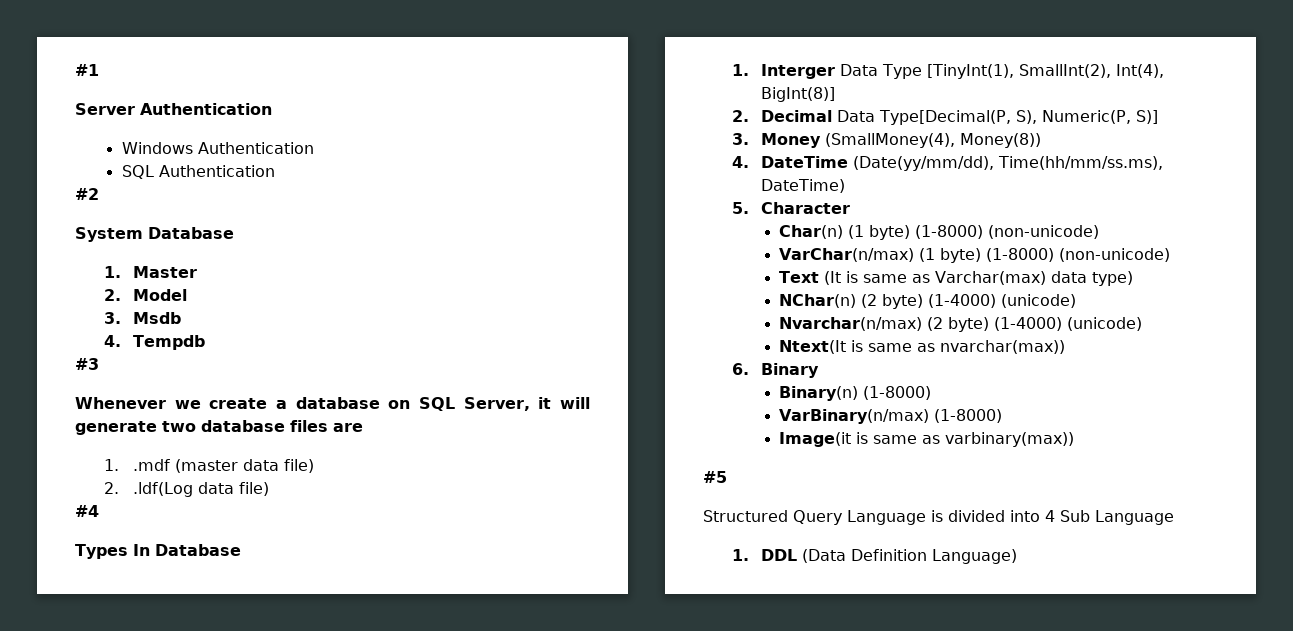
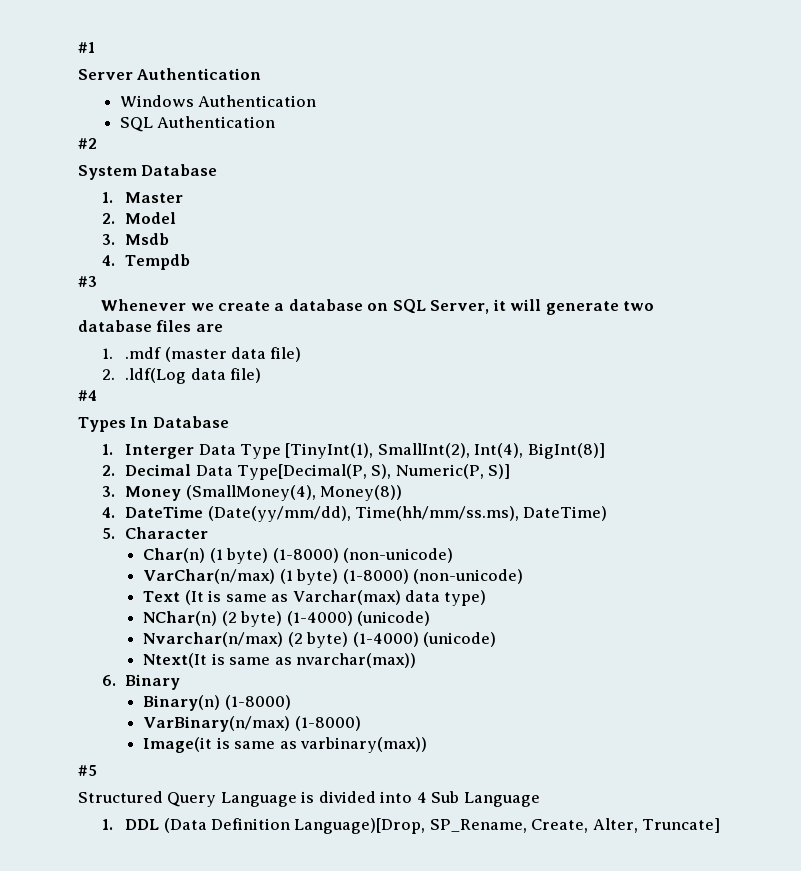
[932,549,1018,564] Language) -> [294,818,721,834] Language)[Drop, SP_Rename, Create, Alter, Truncate]

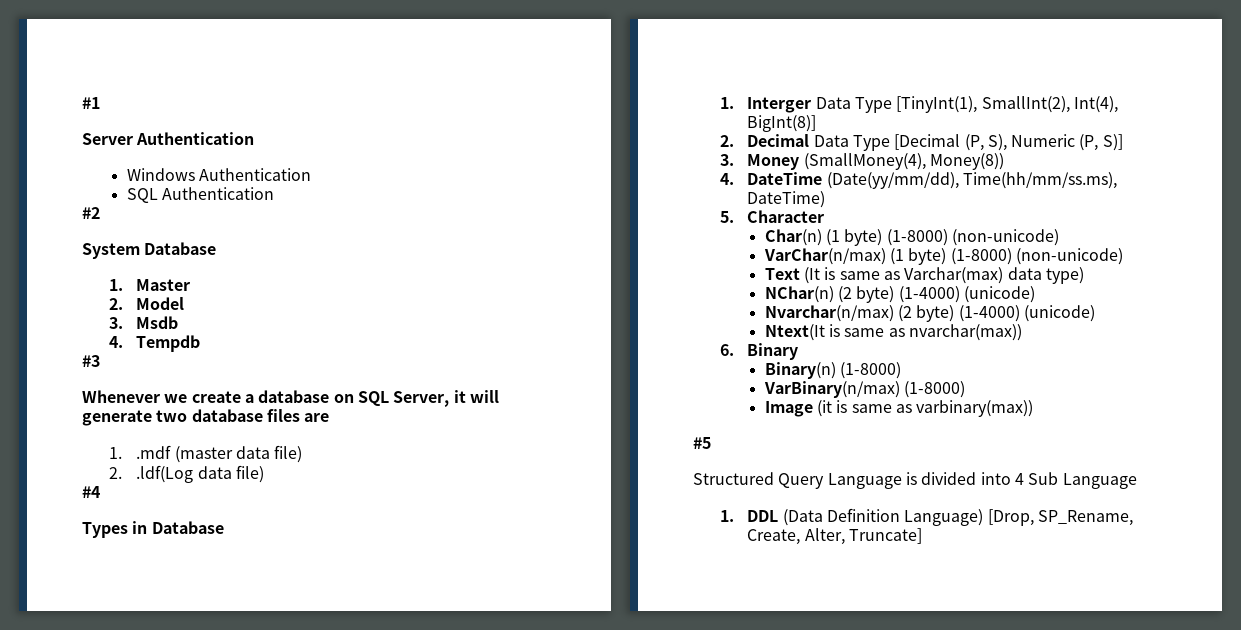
[130,417,149,428] In -> [132,521,148,534] in
[237,464,484,480] Type[Decimal(P, S), Numeric(P, -> [852,134,1099,151] Type [Decimal (P, S), Numeric (P,
[143,737,213,753] Image(it -> [764,400,833,417] Image (it
[294,818,426,834] Language)[Drop, -> [904,509,1034,526] Language) [Drop,

